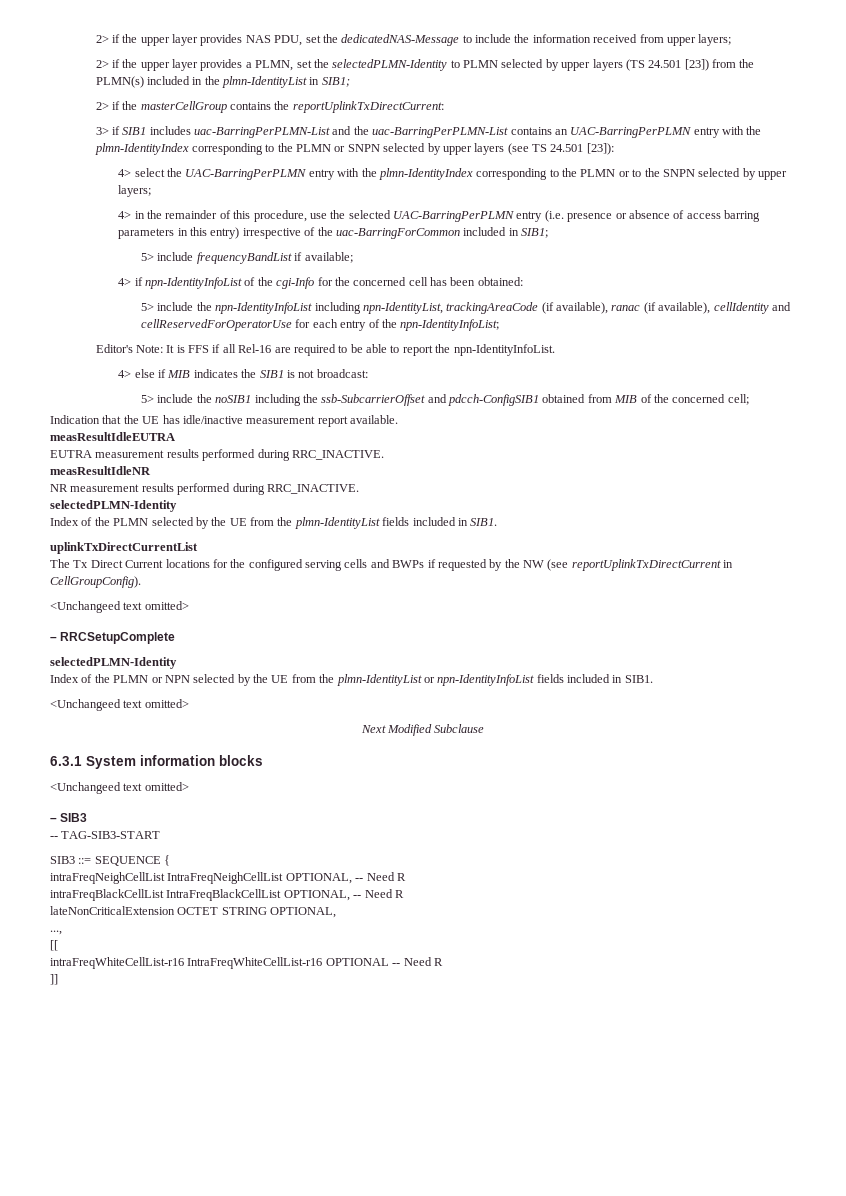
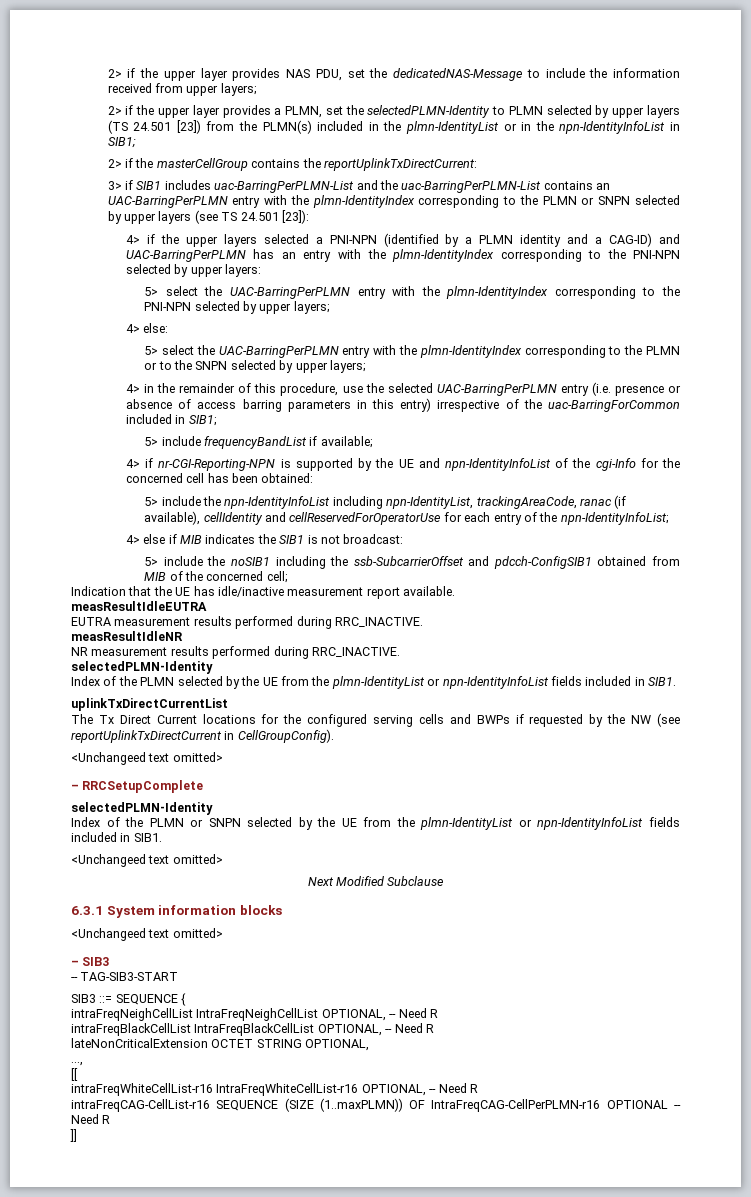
(308, 82) none -> [503,121,666,134] or in the npn-IdentityInfoList
(132, 173) none -> [146,233,680,247] [125,249,680,262] [125,264,262,277] [144,286,680,299] [144,301,330,314] [125,323,169,333] [144,346,159,355] if the upper layers selected a PNI-NPN (identified by a PLMN identity and a CAG-ID) and UAC-BarringPerPLMN has an entry with the plmn-IdentityIndex corresponding to the PNI-NPN selected by upper layers: // 5> select the UAC-BarringPerPLMN entry with the plmn-IdentityIndex corresponding to the PNI-NPN selected by upper layers; // 4> else: // 5>
(143, 281) none -> [158,458,440,471] nr-CGI-Reporting-NPN is supported by the UE and
[446,302,609,314] trackingAreaCode (if available), -> [476,496,577,509] trackingAreaCode,
[95,344,555,356] // Editor's Note: It is FFS if all Rel-16 are required to be able to report the npn-IdentityInfoList. -> (669, 518) none
(380, 523) none -> [427,676,549,689] or npn-IdentityInfoList
[164,675,190,683] NPN -> [208,818,241,827] SNPN
(323, 963) none -> [361,1083,478,1096] [71,1098,601,1112] OPTIONAL, -- Need R // intraFreqCAG-CellList-r16 SEQUENCE (SIZE (1..maxPLMN)) OF IntraFreqCAG-CellPerPLMN-r16

